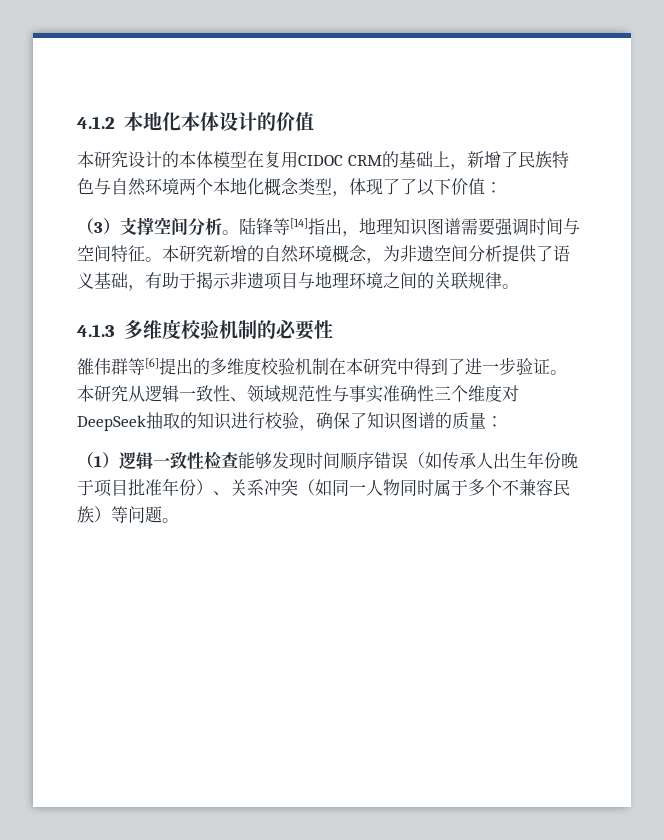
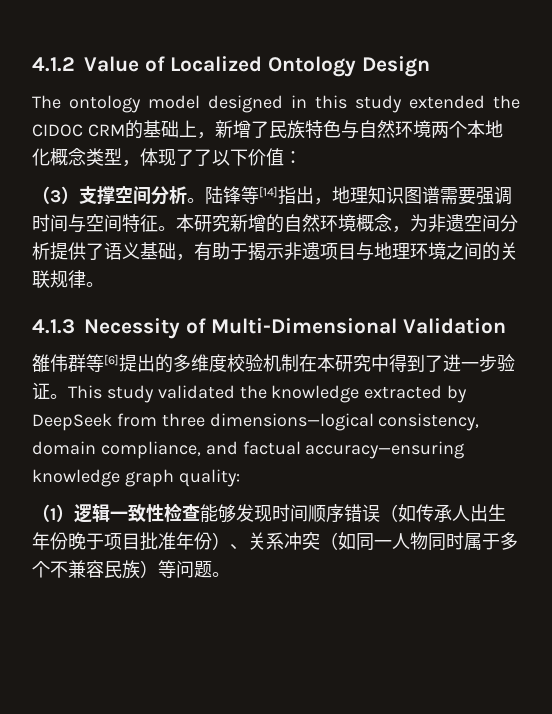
[123,112,314,131] [77,151,298,168] 本地化本体设计的价值 // 本研究设计的本体模型在复用 -> [84,56,430,77] [32,95,520,113] Value of Localized Ontology Design // The ontology model designed in this study extended the
[123,319,333,340] 多维度校验机制的必要性 -> [84,318,507,339] Necessity of Multi-Dimensional Validation
[77,385,519,403] [77,412,503,431] 本研究从逻辑一致性、领域规范性与事实准确性三个维度对DeepSeek抽取的知识进行校验，确保了知识图谱的质量： -> [68,385,468,403] [32,413,480,431] [32,441,465,459] [32,469,240,487] This study validated the knowledge extracted by DeepSeek from three dimensions—logical consistency, domain compliance, and factual accuracy—ensuring knowledge graph quality:

